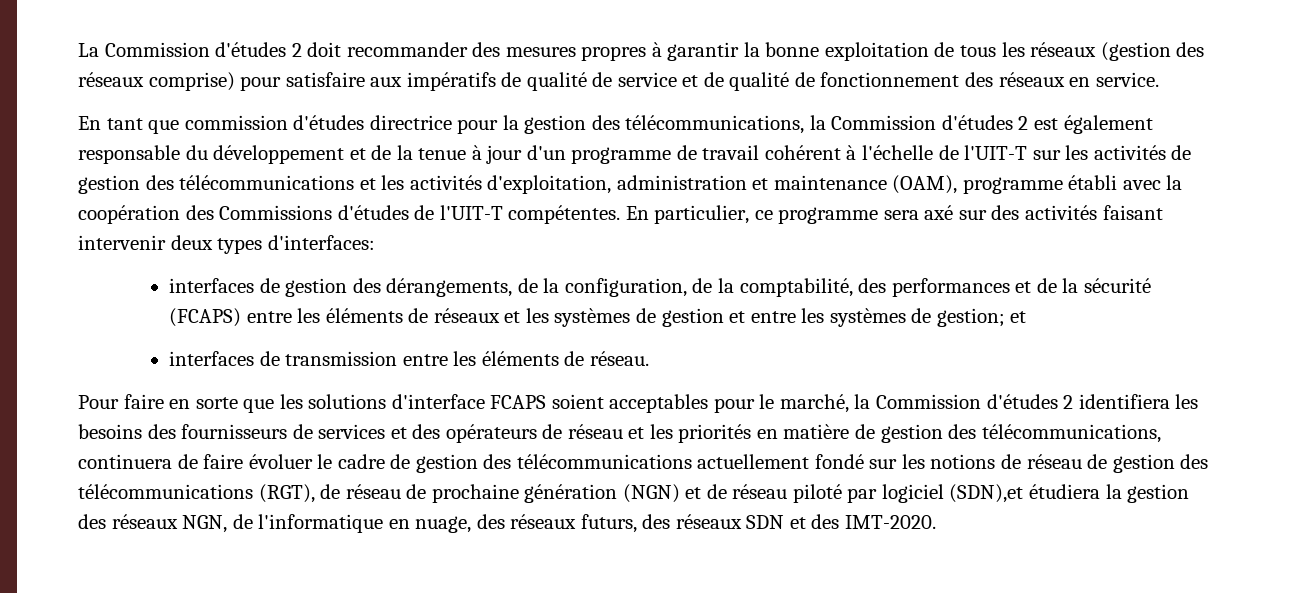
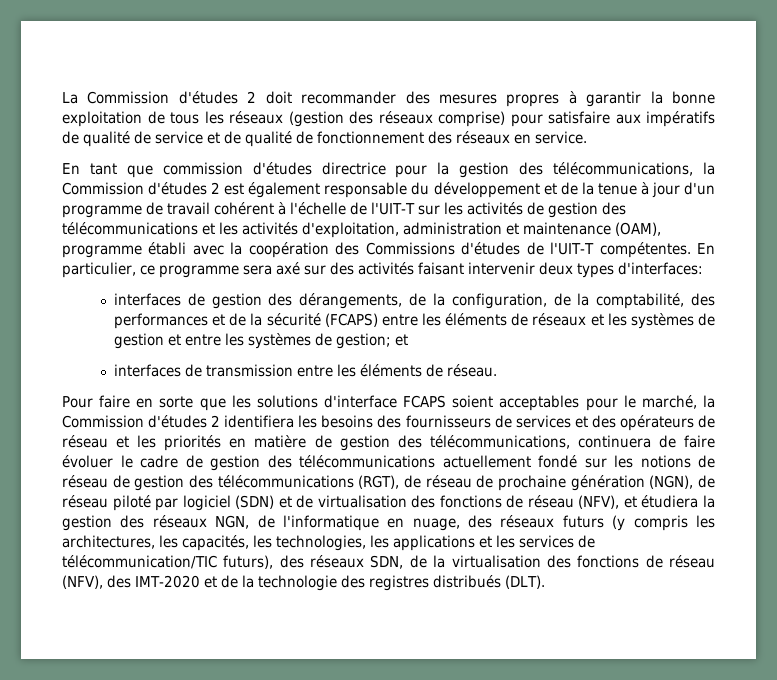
[622,484,702,503] (NGN) et -> [649,475,694,489] (NGN),
[949,484,1024,503] (SDN),et -> [235,495,637,509] (SDN) et de virtualisation des fonctions de réseau (NFV), et
[580,514,937,533] futurs, des réseaux SDN et des IMT-2020. -> [562,515,715,531] [62,535,595,551] [62,555,716,569] [62,575,545,591] futurs (y compris les architectures, les capacités, les technologies, les applications et les services de télécommunication/TIC futurs), des réseaux SDN, de la virtualisation des fonctions de réseau (NFV), des IMT-2020 et de la technologie des registres distribués (DLT).

